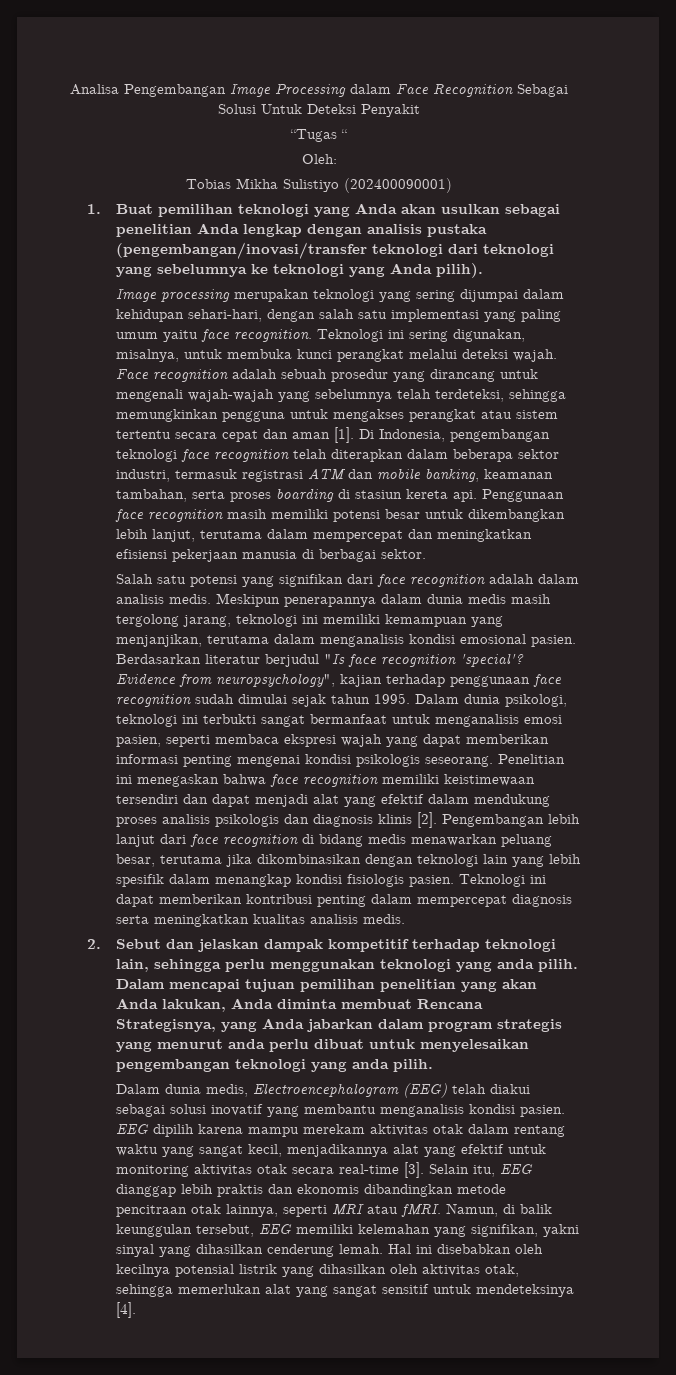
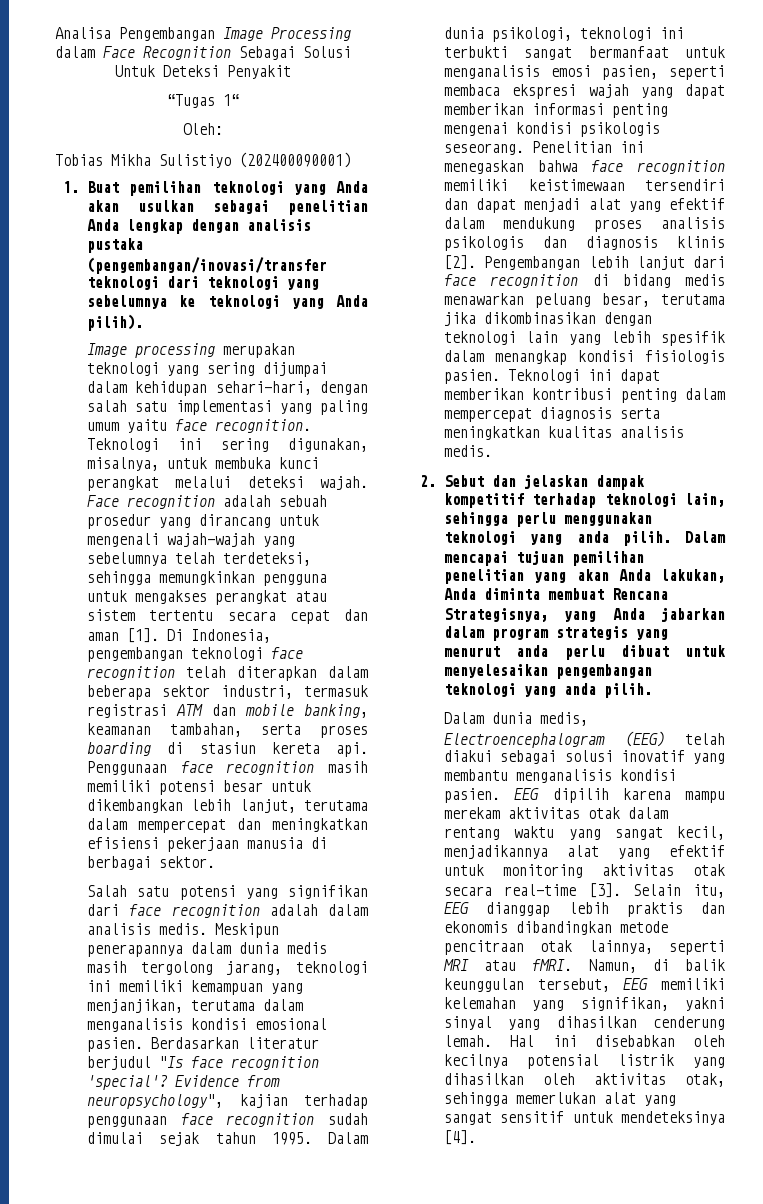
[341,129,347,139] “ -> [223,94,239,106] 1“

